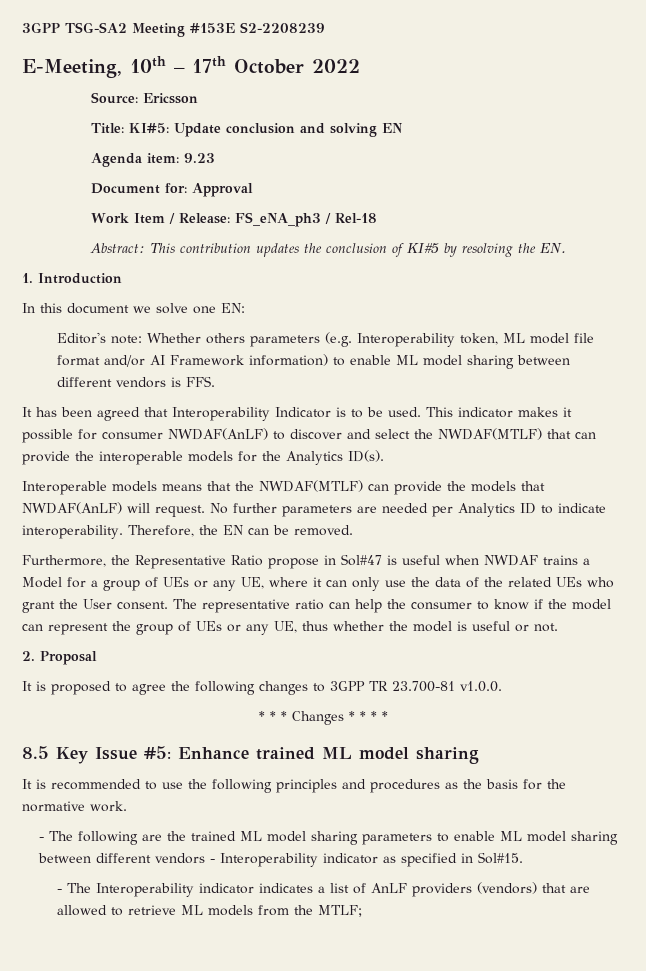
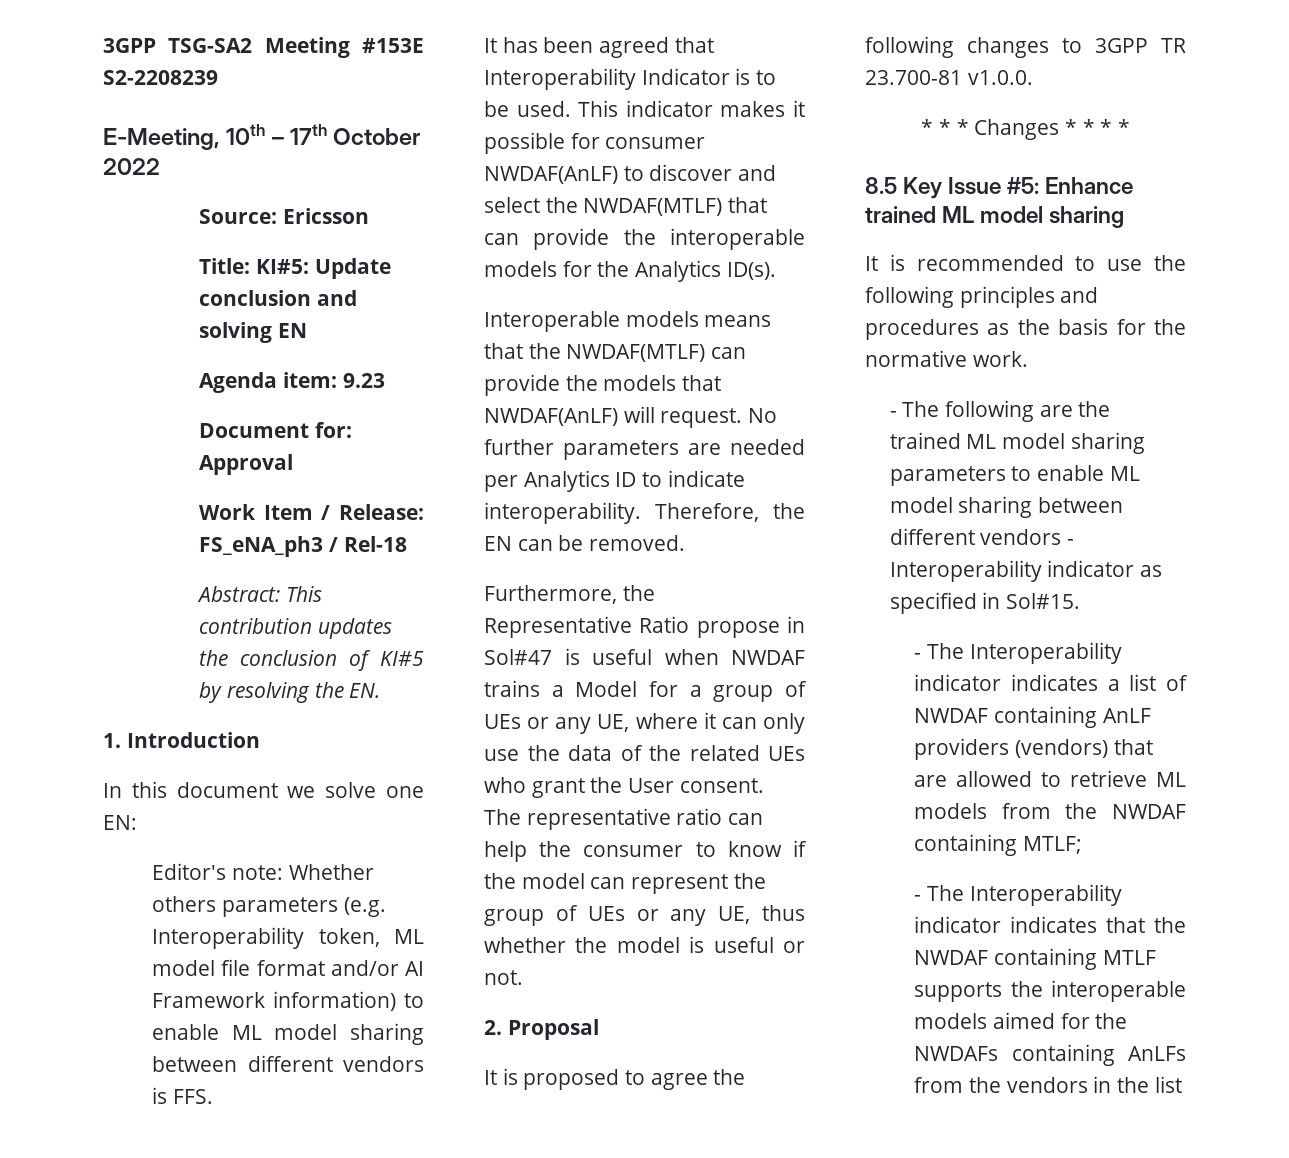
(366, 888) none -> [914,706,1097,728] NWDAF containing
(313, 910) none -> [1112,804,1186,819] [914,834,1018,856] NWDAF containing
(362, 911) none -> [914,884,1122,906] [914,916,1186,933] [914,948,1156,970] [914,980,1186,1002] [914,1012,1128,1029] [914,1044,1186,1066] [914,1076,1182,1093] // - The Interoperability indicator indicates that the NWDAF containing MTLF supports the interoperable models aimed for the NWDAFs containing AnLFs from the vendors in the list

